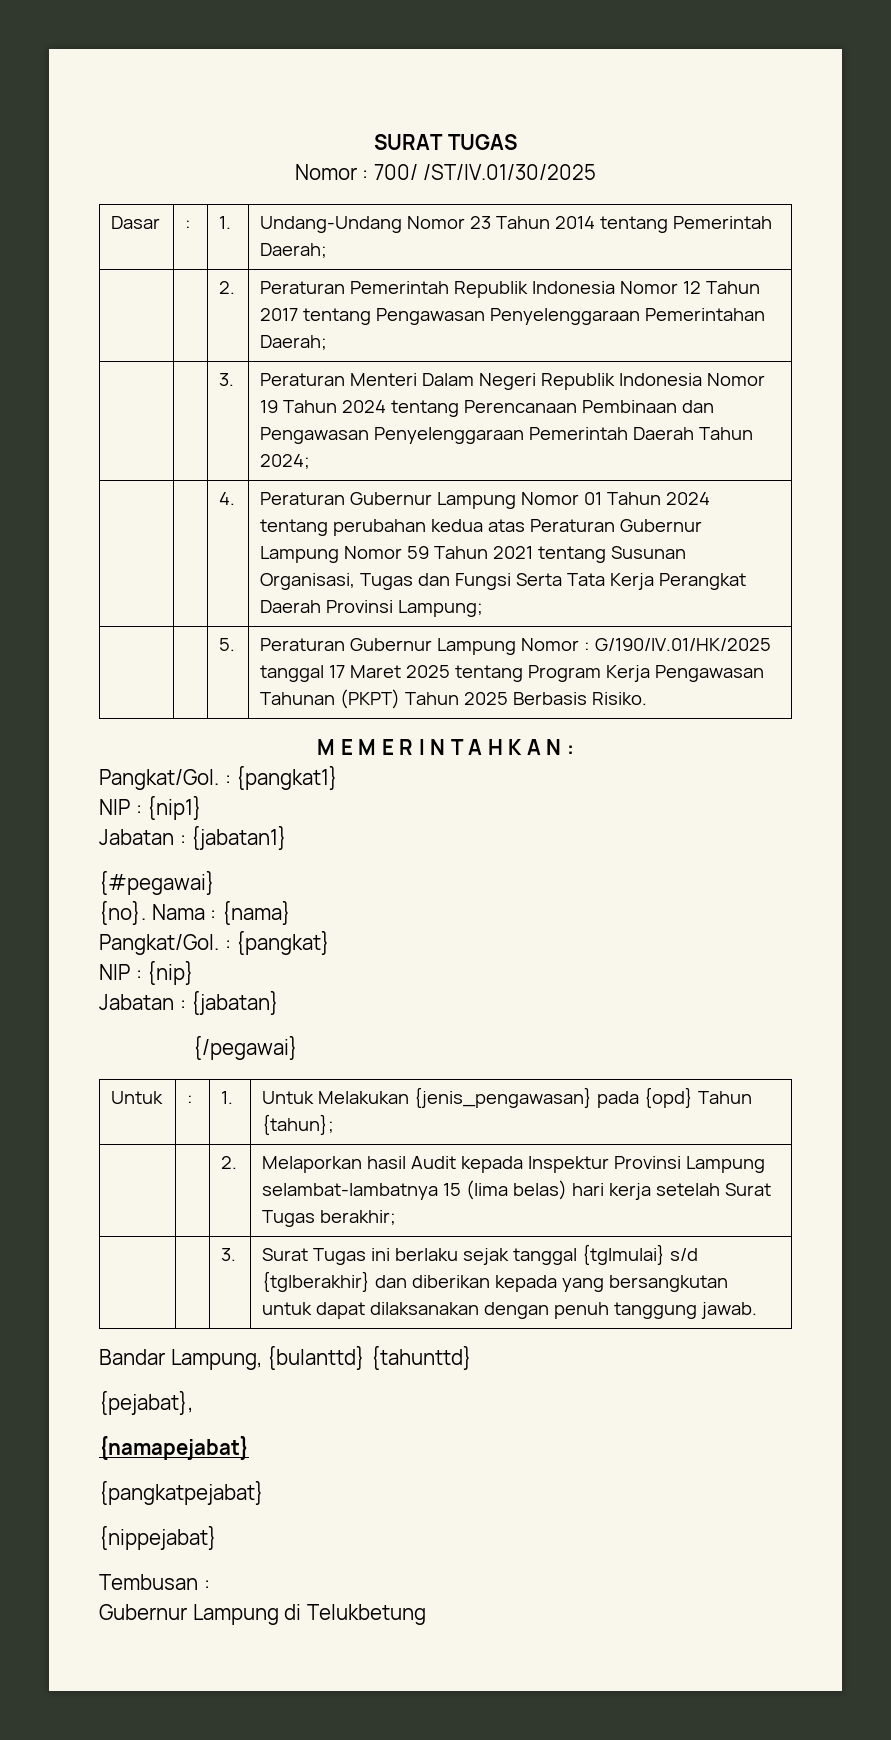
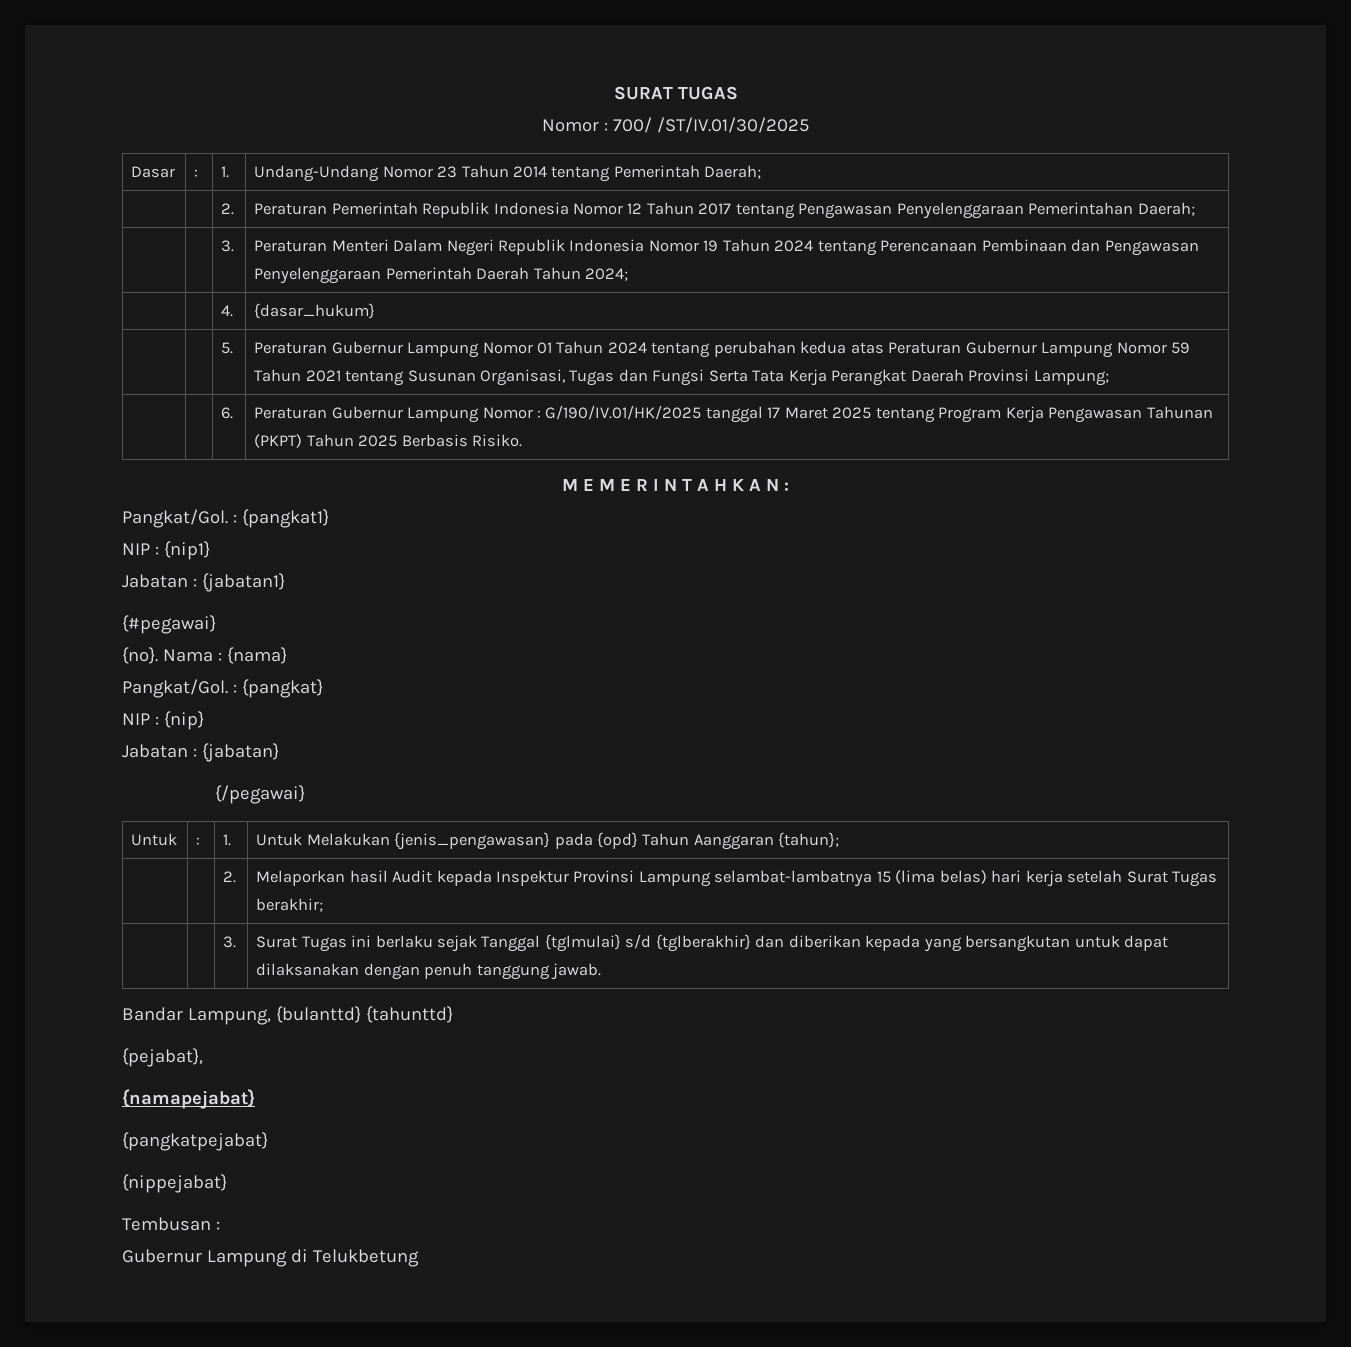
(236, 498) none -> [254,303,376,319] [221,342,234,354] | {dasar_hukum} // | | 5.
[219,638,236,651] 5. -> [221,407,234,419] 6.
(753, 1097) none -> [693,834,774,850] Aanggaran
[513,1248,578,1265] tanggal -> [481,935,541,952] Tanggal

